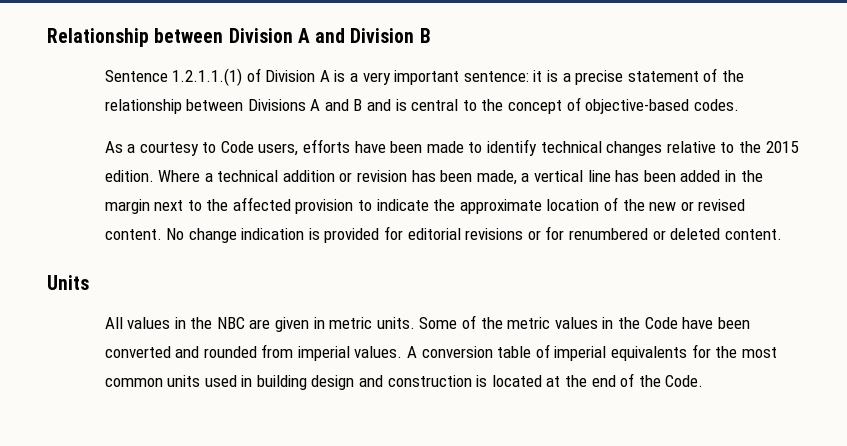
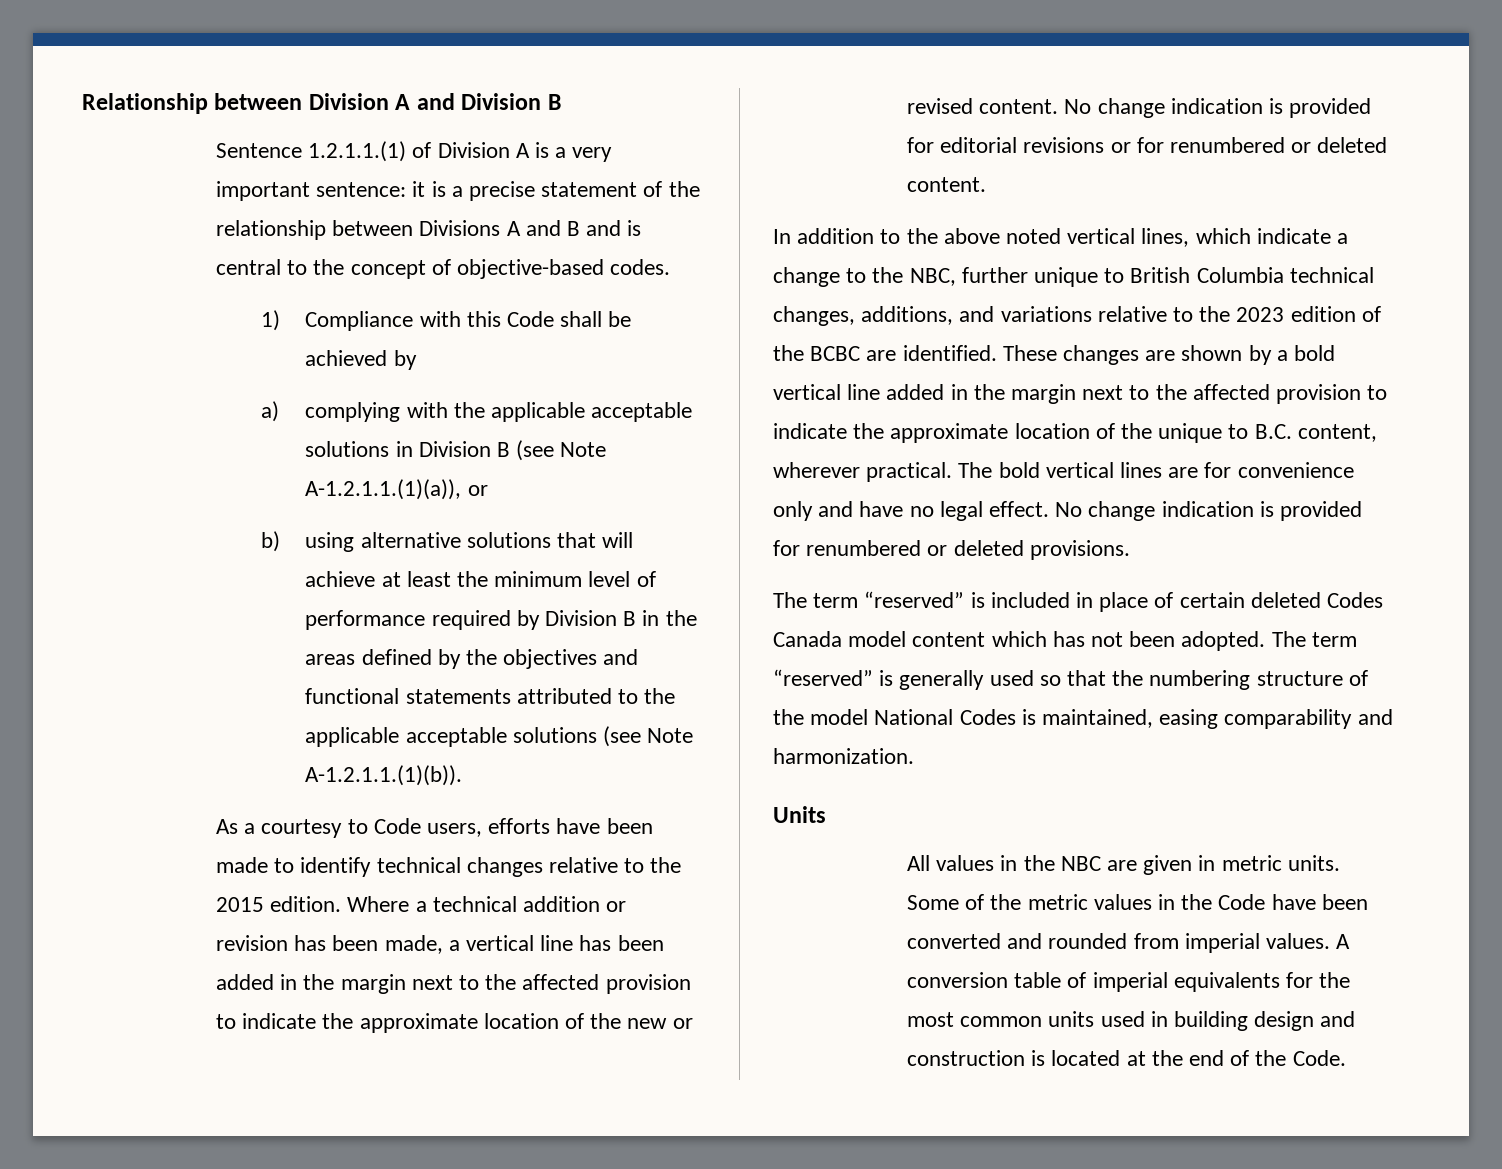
(739, 105) none -> [260,310,632,331] [305,350,417,370] [260,401,693,422] [305,440,607,461] [305,479,488,500] [260,531,634,552] [305,571,656,587] [305,610,697,630] [305,649,639,669] [305,688,676,704] [305,726,694,747] [305,765,463,786] // 1) Compliance with this Code shall be achieved by // a) complying with the applicable acceptable solutions in Division B (see Note A-1.2.1.1.(1)(a)), or // b) using alternative solutions that will achieve at least the minimum level of performance required by Division B in the areas defined by the objectives and functional statements attributed to the applicable acceptable solutions (see Note A-1.2.1.1.(1)(b)).
(782, 234) none -> [773,228,1349,247] [773,267,1374,287] [773,306,1381,326] [773,345,1336,365] [773,384,1388,404] [773,423,1377,443] [773,462,1354,482] [773,501,1363,521] [773,540,1130,560] [773,591,1384,612] [773,631,1357,651] [773,669,1368,690] [773,709,1393,729] [773,748,914,764] // In addition to the above noted vertical lines, which indicate a change to the NBC, further unique to British Columbia technical changes, additions, and variations relative to the 2023 edition of the BCBC are identified. These changes are shown by a bold vertical line added in the margin next to the affected provision to indicate the approximate location of the unique to B.C. content, wherever practical. The bold vertical lines are for convenience only and have no legal effect. No change indication is provided for renumbered or deleted provisions. // The term “reserved” is included in place of certain deleted Codes Canada model content which has not been adopted. The term “reserved” is generally used so that the numbering structure of the model National Codes is maintained, easing comparability and harmonization.

